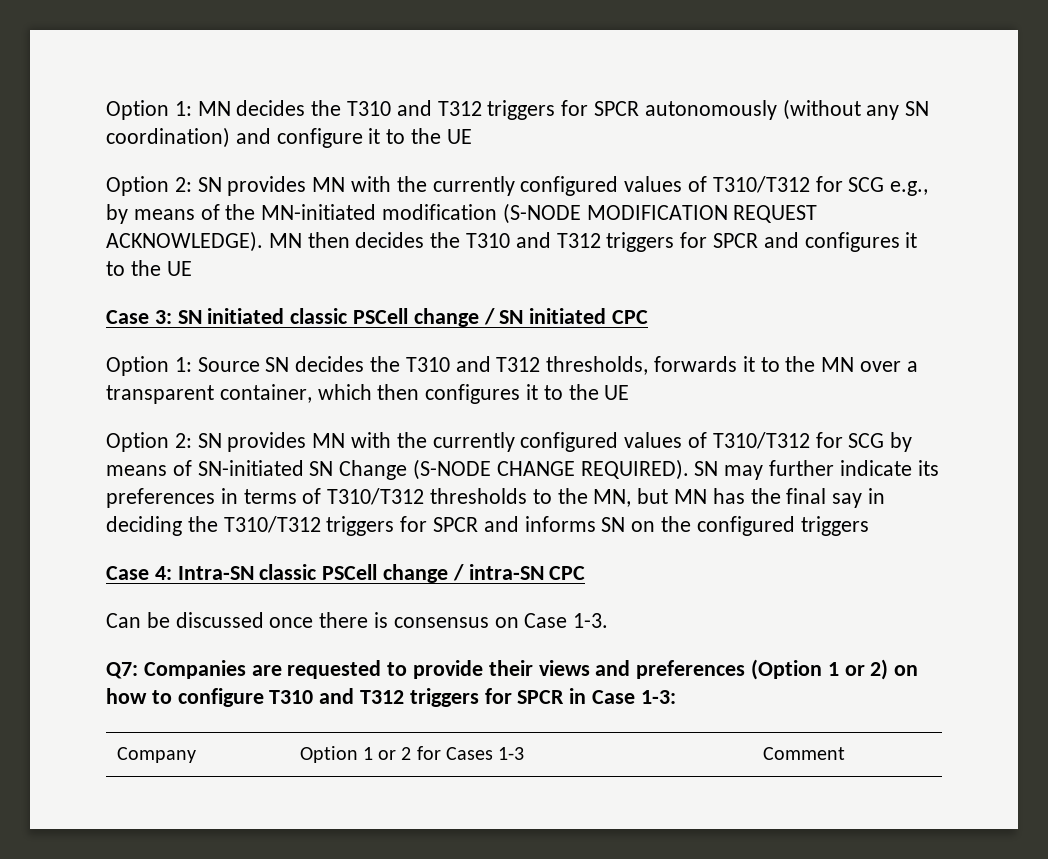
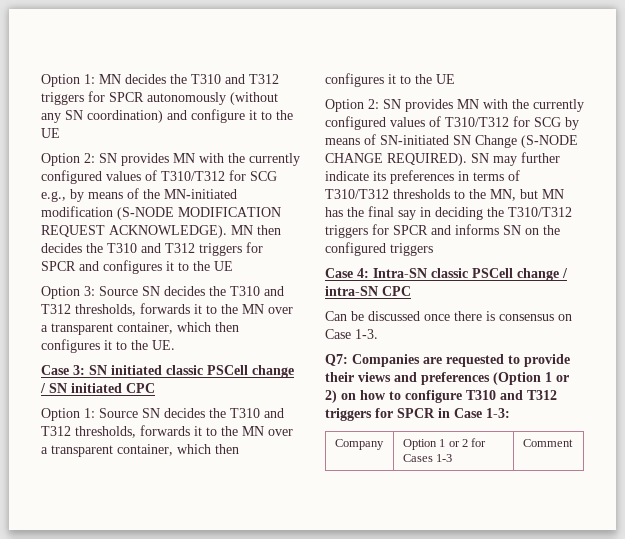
(192, 268) none -> [41,286,284,299] [41,303,293,316] [41,322,239,335] [41,339,175,353] // Option 3: Source SN decides the T310 and T312 thresholds, forwards it to the MN over a transparent container, which then configures it to the UE.

